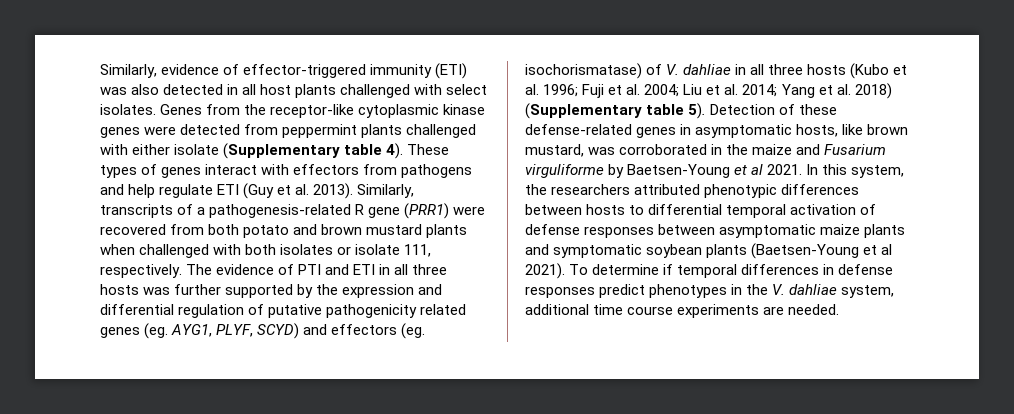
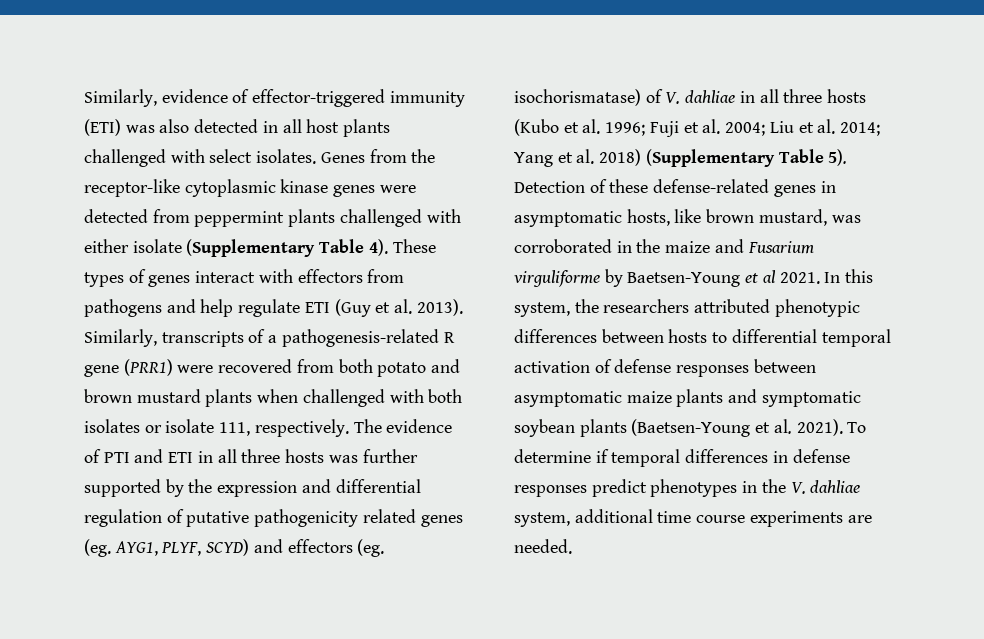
[344,144,383,155] table -> [319,239,365,253] Table
[646,104,685,115] table -> [778,149,824,163] Table
[881,244,893,255] al -> [773,419,792,434] al.

